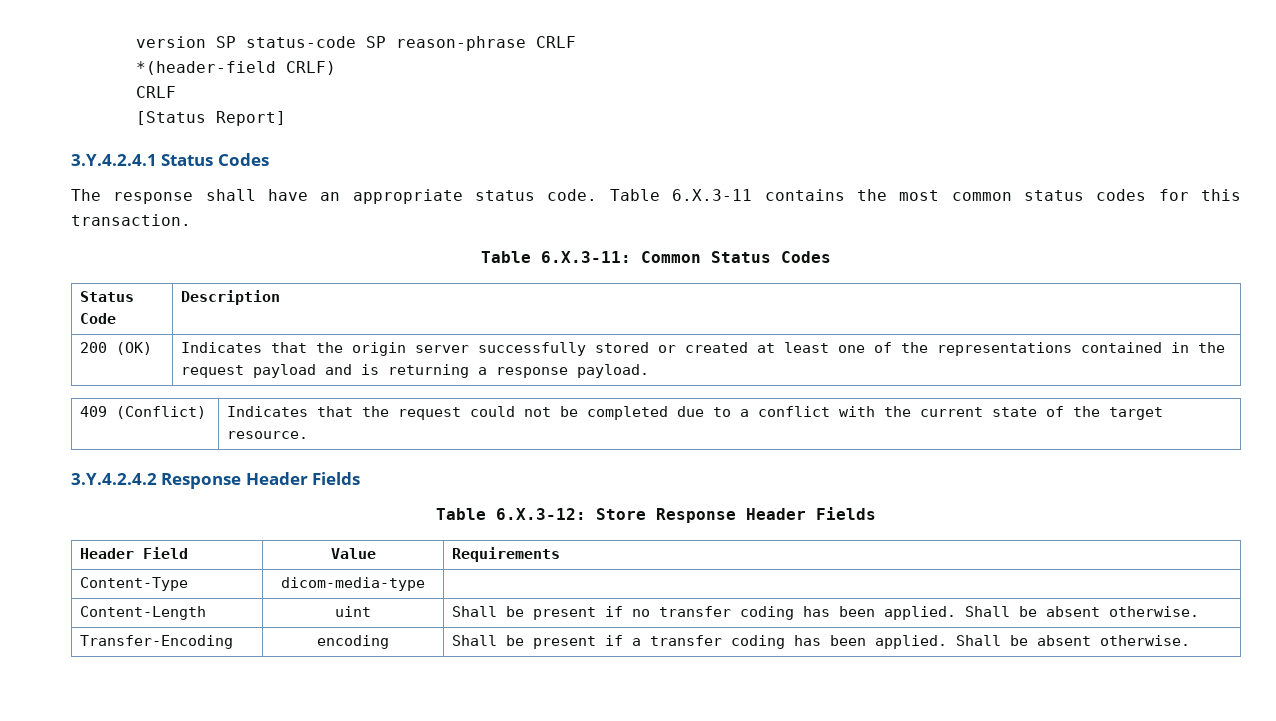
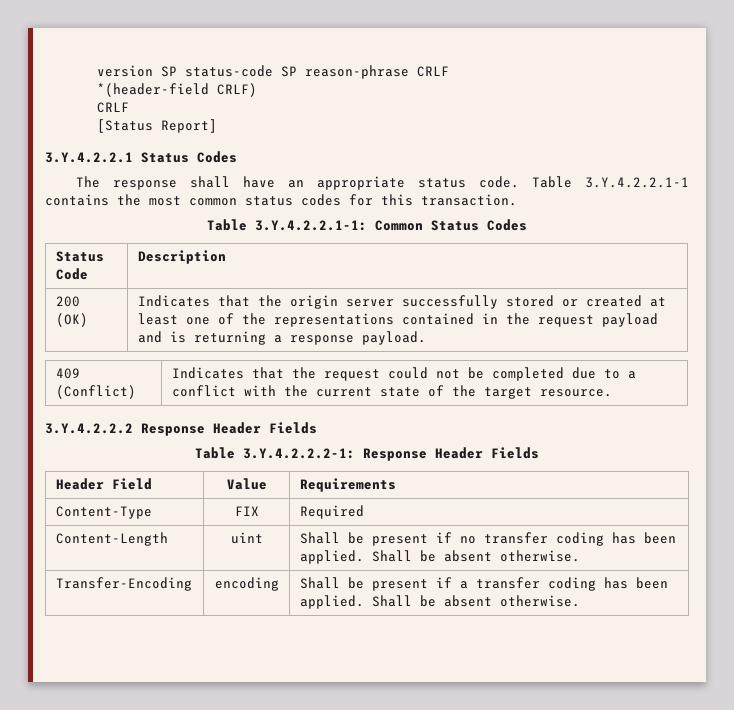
[71,154,157,166] 3.Y.4.2.4.1 -> [45,152,133,163] 3.Y.4.2.2.1
[672,189,753,201] 6.X.3-11 -> [584,177,689,188] 3.Y.4.2.2.1-1
[541,251,631,263] 6.X.3-11: -> [255,220,367,231] 3.Y.4.2.2.1-1:
[71,473,157,485] 3.Y.4.2.4.2 -> [45,423,133,434] 3.Y.4.2.2.2
[496,508,646,520] 6.X.3-12: Store -> [243,448,355,459] 3.Y.4.2.2.2-1:
[281,577,425,591] dicom-media-type | -> [234,506,259,516] [299,505,364,519] FIX | Required

